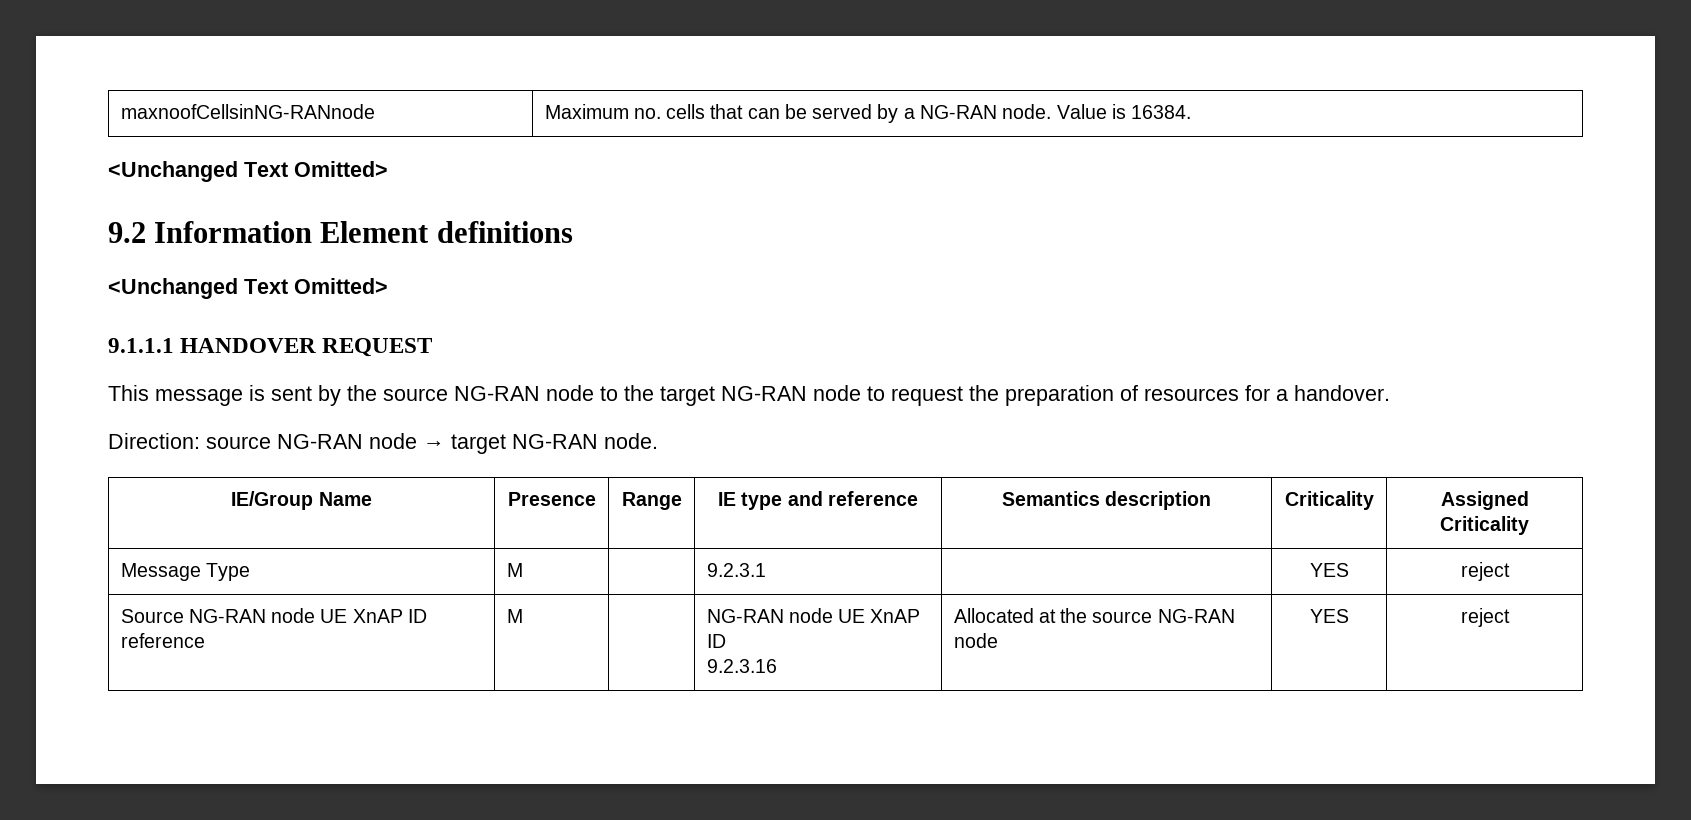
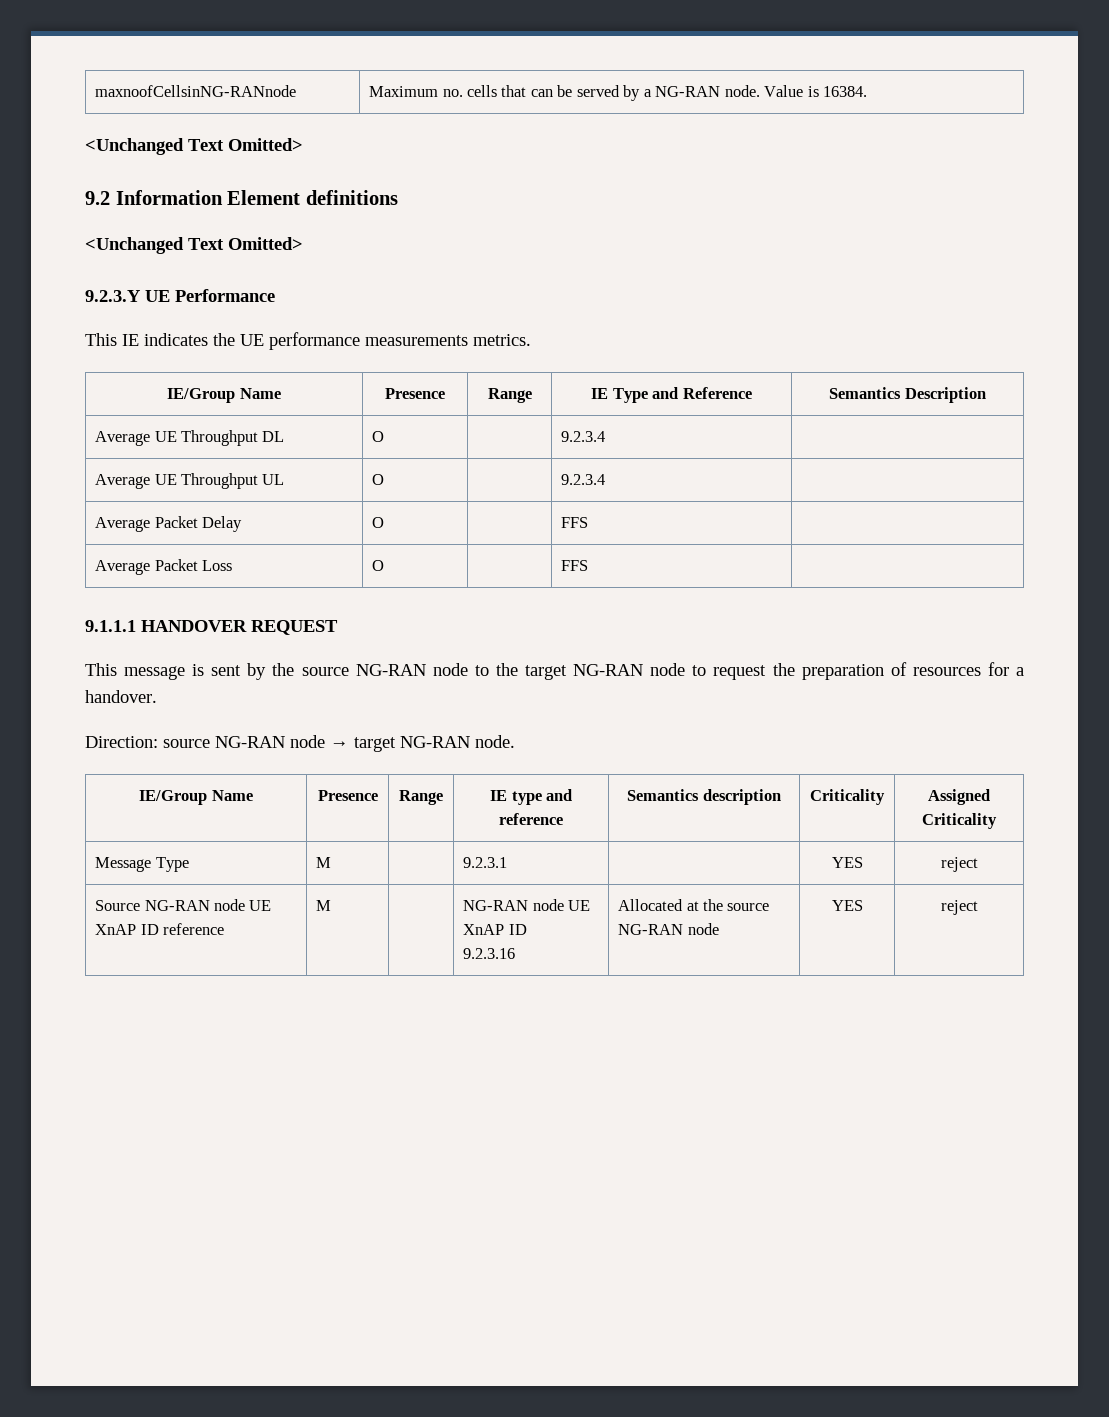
(388, 286) none -> [85,289,275,302] [85,332,531,350] [167,388,281,403] [385,388,445,399] [487,388,532,403] [591,387,752,403] [829,387,986,403] [95,430,285,446] [372,431,385,442] [561,431,606,442] [95,473,285,489] [372,474,385,485] [561,474,606,485] [95,516,243,532] [372,517,385,528] [561,517,589,528] [95,559,233,575] [372,560,385,571] [561,560,589,571] // 9.2.3.Y UE Performance // This IE indicates the UE performance measurements metrics. // IE/Group Name | Presence | Range | IE Type and Reference | Semantics Description // Average UE Throughput DL | O | | 9.2.3.4 | // Average UE Throughput UL | O | | 9.2.3.4 | // Average Packet Delay | O | | FFS | // Average Packet Loss | O | | FFS |

